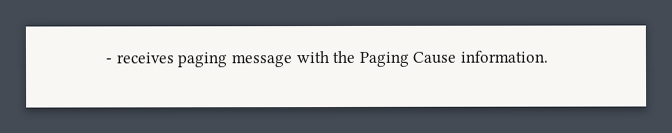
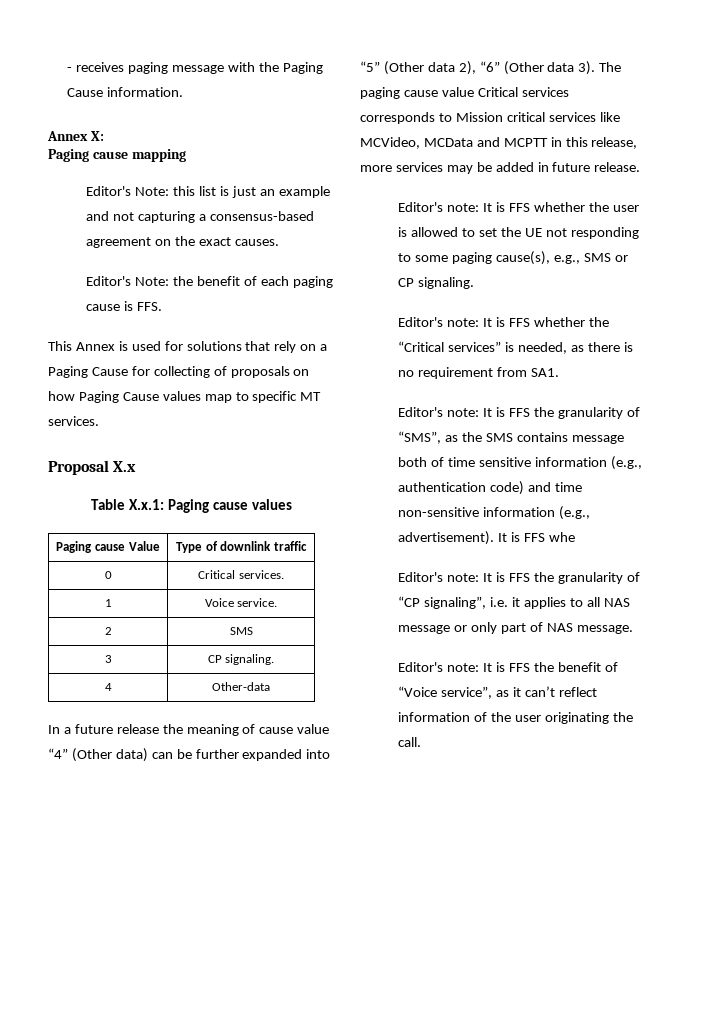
(548, 56) none -> [47,131,104,141] [48,149,186,162] [86,186,330,198] [86,211,314,223] [86,236,279,248] [86,276,333,288] [86,301,163,311] [48,341,328,353] [48,366,310,378] [48,391,322,403] [48,416,99,426] [48,460,137,475] [91,499,292,513] [56,541,160,553] [176,541,307,553] [104,571,112,579] [198,570,284,579] [104,599,112,607] [204,598,278,607] [104,627,112,635] [229,627,253,635] [104,655,112,663] [207,654,275,665] [104,683,112,691] [212,682,270,691] [48,724,330,736] [48,748,331,762] [360,61,622,75] [360,87,569,99] [360,112,620,124] [360,137,638,149] [360,162,641,174] [398,202,639,212] [398,227,639,239] [398,251,628,265] [398,277,475,289] [398,317,609,327] [398,341,633,354] [398,367,559,379] [398,407,640,419] [398,431,624,444] [398,456,642,470] [398,481,582,495] [398,506,591,520] [398,531,575,545] [398,572,640,584] [398,596,630,609] [398,622,633,634] [398,662,618,672] [398,686,597,699] [398,712,633,724] [398,737,422,747] // Annex X: // Paging cause mapping // Editor's Note: this list is just an example and not capturing a consensus-based agreement on the exact causes. // Editor's Note: the benefit of each paging cause is FFS. // This Annex is used for solutions that rely on a Paging Cause for collecting of proposals on how Paging Cause values map to specific MT services. // Proposal X.x // Table X.x.1: Paging cause values // Paging cause Value | Type of downlink traffic // 0 | Critical services. // 1 | Voice service. // 2 | SMS // 3 | CP signaling. // 4 | Other-data // In a future release the meaning of cause value “4” (Other data) can be further expanded into “5” (Other data 2), “6” (Other data 3). The paging cause value Critical services corresponds to Mission critical services like MCVideo, MCData and MCPTT in this release, more services may be added in future release. // Editor's note: It is FFS whether the user is allowed to set the UE not responding to some paging cause(s), e.g., SMS or CP signaling. // Editor's note: It is FFS whether the “Critical services” is needed, as there is no requirement from SA1. // Editor's note: It is FFS the granularity of “SMS”, as the SMS contains message both of time sensitive information (e.g., authentication code) and time non-sensitive information (e.g., advertisement). It is FFS whe // Editor's note: It is FFS the granularity of “CP signaling”, i.e. it applies to all NAS message or only part of NAS message. // Editor's note: It is FFS the benefit of “Voice service”, as it can’t reflect information of the user originating the call.

